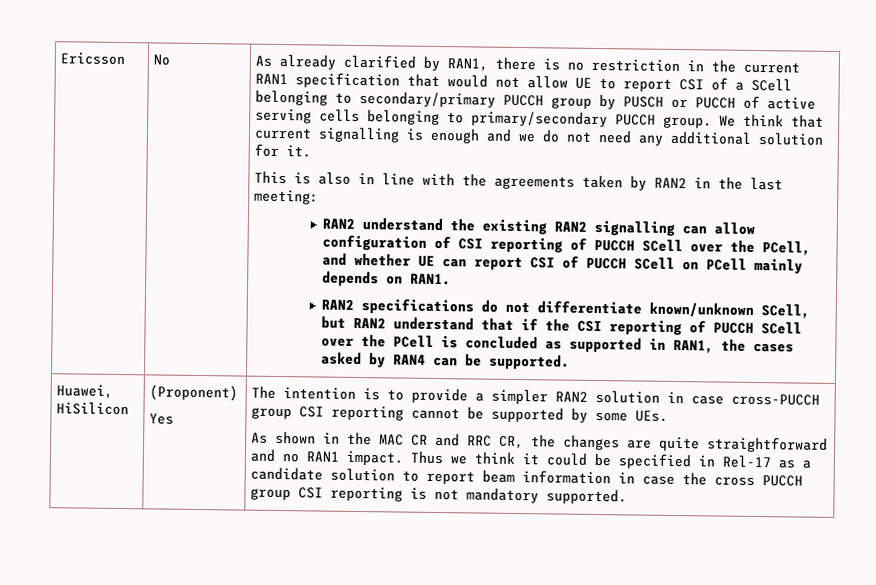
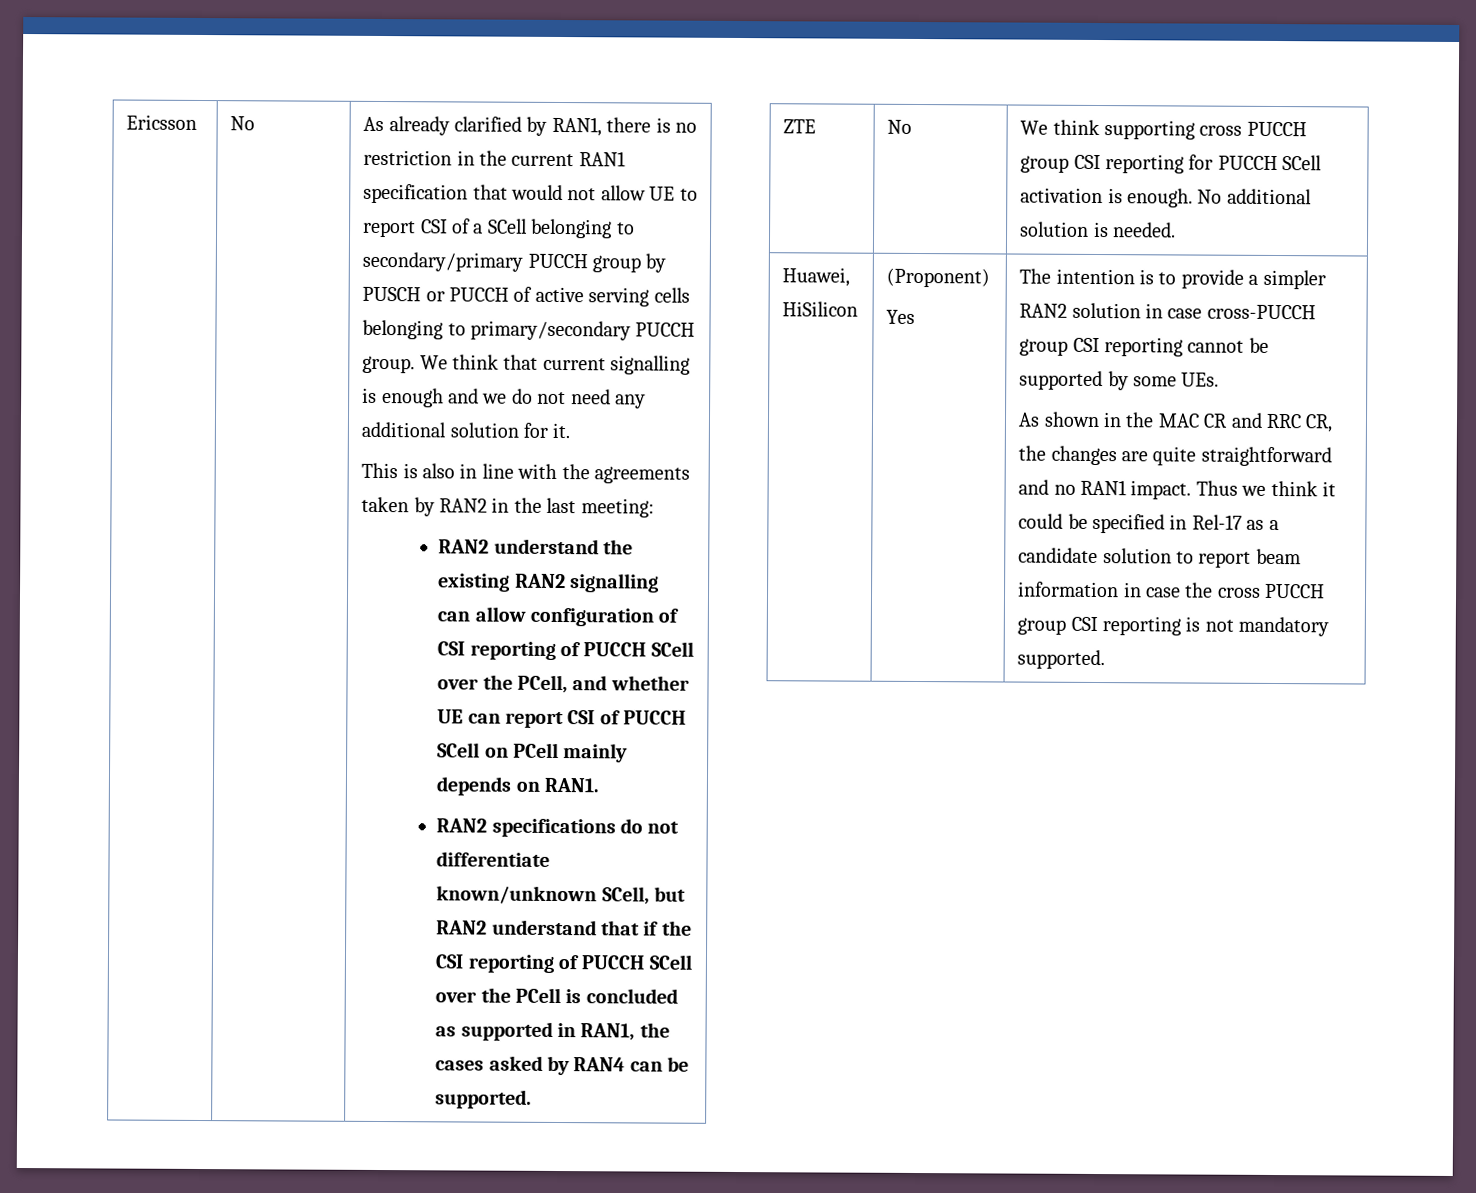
(571, 361) none -> [783,119,817,134] [887,119,913,134] [1020,119,1307,140] [1020,154,1323,174] [1020,187,1312,208] [1020,221,1177,238] // ZTE | No | We think supporting cross PUCCH group CSI reporting for PUCCH SCell activation is enough. No additional solution is needed.

